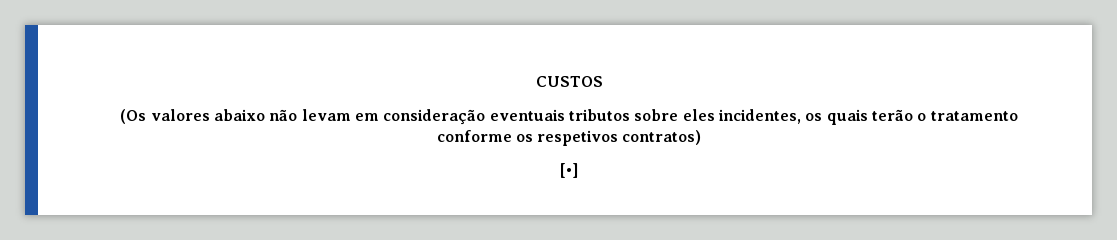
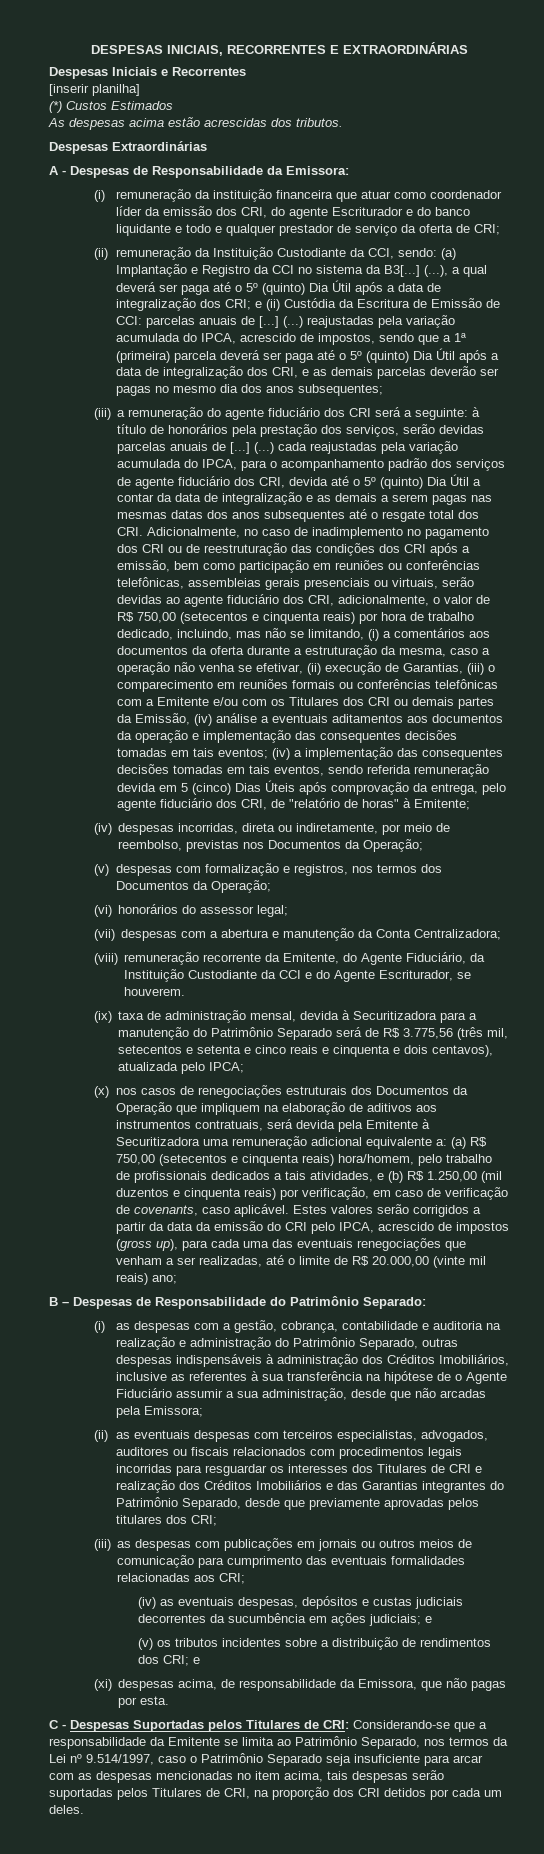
[535,76,603,87] [120,109,1018,125] [436,130,702,146] [560,163,578,178] CUSTOS // (Os valores abaixo não levam em consideração eventuais tributos sobre eles incidentes, os quais terão o tratamento conforme os respetivos contratos) // [•] -> [90,42,468,56] [49,67,246,79] [49,84,140,96] [49,101,173,113] [48,117,343,130] [49,141,207,154] [49,166,349,178] [93,189,502,202] [115,206,470,219] [115,224,500,236] [93,247,456,260] [115,264,487,277] [115,280,441,295] [115,298,500,311] [115,315,455,328] [115,333,466,345] [115,348,499,363] [115,366,499,379] [115,384,383,396] [93,407,481,420] [117,424,485,437] [117,441,459,454] [117,458,506,471] [117,474,482,489] [117,492,493,505] [117,509,480,522] [117,527,490,539] [117,543,471,556] [117,560,481,573] [117,577,475,590] [117,594,491,607] [117,612,475,624] [117,628,491,641] [117,645,491,658] [117,662,496,675] [117,679,499,692] [117,697,495,709] [117,713,504,726] [117,730,458,743] [117,747,504,760] [117,764,490,777] [117,780,507,795] [117,798,471,811] [93,823,451,835] [118,839,424,852] [93,863,442,876] [115,880,271,893] [93,904,289,917] [93,928,502,941] [93,952,486,965] [124,969,472,982] [124,987,186,996] [93,1010,478,1023] [118,1027,509,1040] [118,1045,494,1057] [118,1062,245,1074] [93,1085,468,1098] [115,1102,437,1115] [115,1119,430,1132] [115,1136,487,1149] [115,1154,492,1166] [115,1171,502,1183] [115,1187,508,1200] [115,1204,481,1217] [115,1221,509,1234] [115,1238,466,1251] [115,1255,486,1268] [115,1273,177,1285] [49,1296,426,1309] [93,1320,501,1333] [115,1337,458,1350] [115,1354,509,1367] [115,1371,507,1384] [115,1388,486,1401] [115,1406,203,1418] [93,1430,488,1442] [115,1447,462,1459] [115,1464,482,1476] [115,1480,504,1493] [115,1497,479,1510] [115,1515,217,1526] [93,1538,473,1551] [117,1555,466,1568] [117,1573,246,1584] [138,1596,464,1609] [138,1613,433,1626] [138,1637,492,1650] [138,1655,201,1666] [93,1678,507,1691] [118,1696,170,1708] [49,1720,487,1732] [49,1736,508,1749] [49,1753,483,1766] [49,1770,444,1783] [49,1787,502,1800] [49,1805,84,1814] DESPESAS INICIAIS, RECORRENTES E EXTRAORDINÁRIAS // Despesas Iniciais e Recorrentes // [inserir planilha] // (*) Custos Estimados // As despesas acima estão acrescidas dos tributos. // Despesas Extraordinárias // A - Despesas de Responsabilidade da Emissora: // (i) remuneração da instituição financeira que atuar como coordenador líder da emissão dos CRI, do agente Escriturador e do banco liquidante e todo e qualquer prestador de serviço da oferta de CRI; // (ii) remuneração da Instituição Custodiante da CCI, sendo: (a) Implantação e Registro da CCI no sistema da B3[...] (...), a qual deverá ser paga até o 5º (quinto) Dia Útil após a data de integralização dos CRI; e (ii) Custódia da Escritura de Emissão de CCI: parcelas anuais de [...] (...) reajustadas pela variação acumulada do IPCA, acrescido de impostos, sendo que a 1ª (primeira) parcela deverá ser paga até o 5º (quinto) Dia Útil após a data de integralização dos CRI, e as demais parcelas deverão ser pagas no mesmo dia dos anos subsequentes; // (iii) a remuneração do agente fiduciário dos CRI será a seguinte: à título de honorários pela prestação dos serviços, serão devidas parcelas anuais de [...] (...) cada reajustadas pela variação acumulada do IPCA, para o acompanhamento padrão dos serviços de agente fiduciário dos CRI, devida até o 5º (quinto) Dia Útil a contar da data de integralização e as demais a serem pagas nas mesmas datas dos anos subsequentes até o resgate total dos CRI. Adicionalmente, no caso de inadimplemento no pagamento dos CRI ou de reestruturação das condições dos CRI após a emissão, bem como participação em reuniões ou conferências telefônicas, assembleias gerais presenciais ou virtuais, serão devidas ao agente fiduciário dos CRI, adicionalmente, o valor de R$ 750,00 (setecentos e cinquenta reais) por hora de trabalho dedicado, incluindo, mas não se limitando, (i) a comentários aos documentos da oferta durante a estruturação da mesma, caso a operação não venha se efetivar, (ii) execução de Garantias, (iii) o comparecimento em reuniões formais ou conferências telefônicas com a Emitente e/ou com os Titulares dos CRI ou demais partes da Emissão, (iv) análise a eventuais aditamentos aos documentos da operação e implementação das consequentes decisões tomadas em tais eventos; (iv) a implementação das consequentes decisões tomadas em tais eventos, sendo referida remuneração devida em 5 (cinco) Dias Úteis após comprovação da entrega, pelo agente fiduciário dos CRI, de "relatório de horas" à Emitente; // (iv) despesas incorridas, direta ou indiretamente, por meio de reembolso, previstas nos Documentos da Operação; // (v) despesas com formalização e registros, nos termos dos Documentos da Operação; // (vi) honorários do assessor legal; // (vii) despesas com a abertura e manutenção da Conta Centralizadora; // (viii) remuneração recorrente da Emitente, do Agente Fiduciário, da Instituição Custodiante da CCI e do Agente Escriturador, se houverem. // (ix) taxa de administração mensal, devida à Securitizadora para a manutenção do Patrimônio Separado será de R$ 3.775,56 (três mil, setecentos e setenta e cinco reais e cinquenta e dois centavos), atualizada pelo IPCA; // (x) nos casos de renegociações estruturais dos Documentos da Operação que impliquem na elaboração de aditivos aos instrumentos contratuais, será devida pela Emitente à Securitizadora uma remuneração adicional equivalente a: (a) R$ 750,00 (setecentos e cinquenta reais) hora/homem, pelo trabalho de profissionais dedicados a tais atividades, e (b) R$ 1.250,00 (mil duzentos e cinquenta reais) por verificação, em caso de verificação de covenants, caso aplicável. Estes valores serão corrigidos a partir da data da emissão do CRI pelo IPCA, acrescido de impostos (gross up), para cada uma das eventuais renegociações que venham a ser realizadas, até o limite de R$ 20.000,00 (vinte mil reais) ano; // B – Despesas de Responsabilidade do Patrimônio Separado: // (i) as despesas com a gestão, cobrança, contabilidade e auditoria na realização e administração do Patrimônio Separado, outras despesas indispensáveis à administração dos Créditos Imobiliários, inclusive as referentes à sua transferência na hipótese de o Agente Fiduciário assumir a sua administração, desde que não arcadas pela Emissora; // (ii) as eventuais despesas com terceiros especialistas, advogados, auditores ou fiscais relacionados com procedimentos legais incorridas para resguardar os interesses dos Titulares de CRI e realização dos Créditos Imobiliários e das Garantias integrantes do Patrimônio Separado, desde que previamente aprovadas pelos titulares dos CRI; // (iii) as despesas com publicações em jornais ou outros meios de comunicação para cumprimento das eventuais formalidades relacionadas aos CRI; // (iv) as eventuais despesas, depósitos e custas judiciais decorrentes da sucumbência em ações judiciais; e // (v) os tributos incidentes sobre a distribuição de rendimentos dos CRI; e // (xi) despesas acima, de responsabilidade da Emissora, que não pagas por esta. // C - Despesas Suportadas pelos Titulares de CRI: Considerando-se que a responsabilidade da Emitente se limita ao Patrimônio Separado, nos termos da Lei nº 9.514/1997, caso o Patrimônio Separado seja insuficiente para arcar com as despesas mencionadas no item acima, tais despesas serão suportadas pelos Titulares de CRI, na proporção dos CRI detidos por cada um deles.

